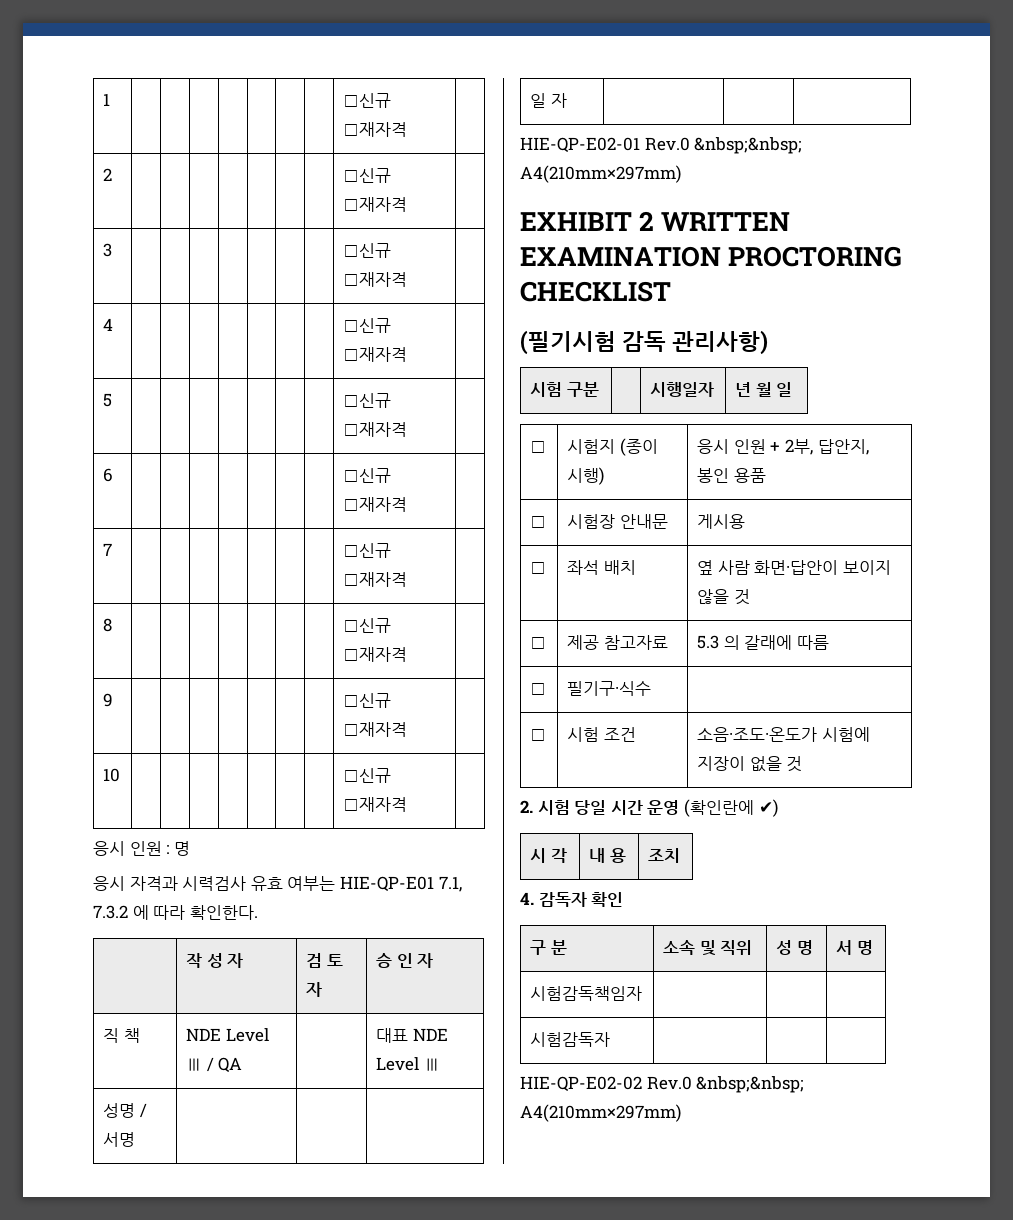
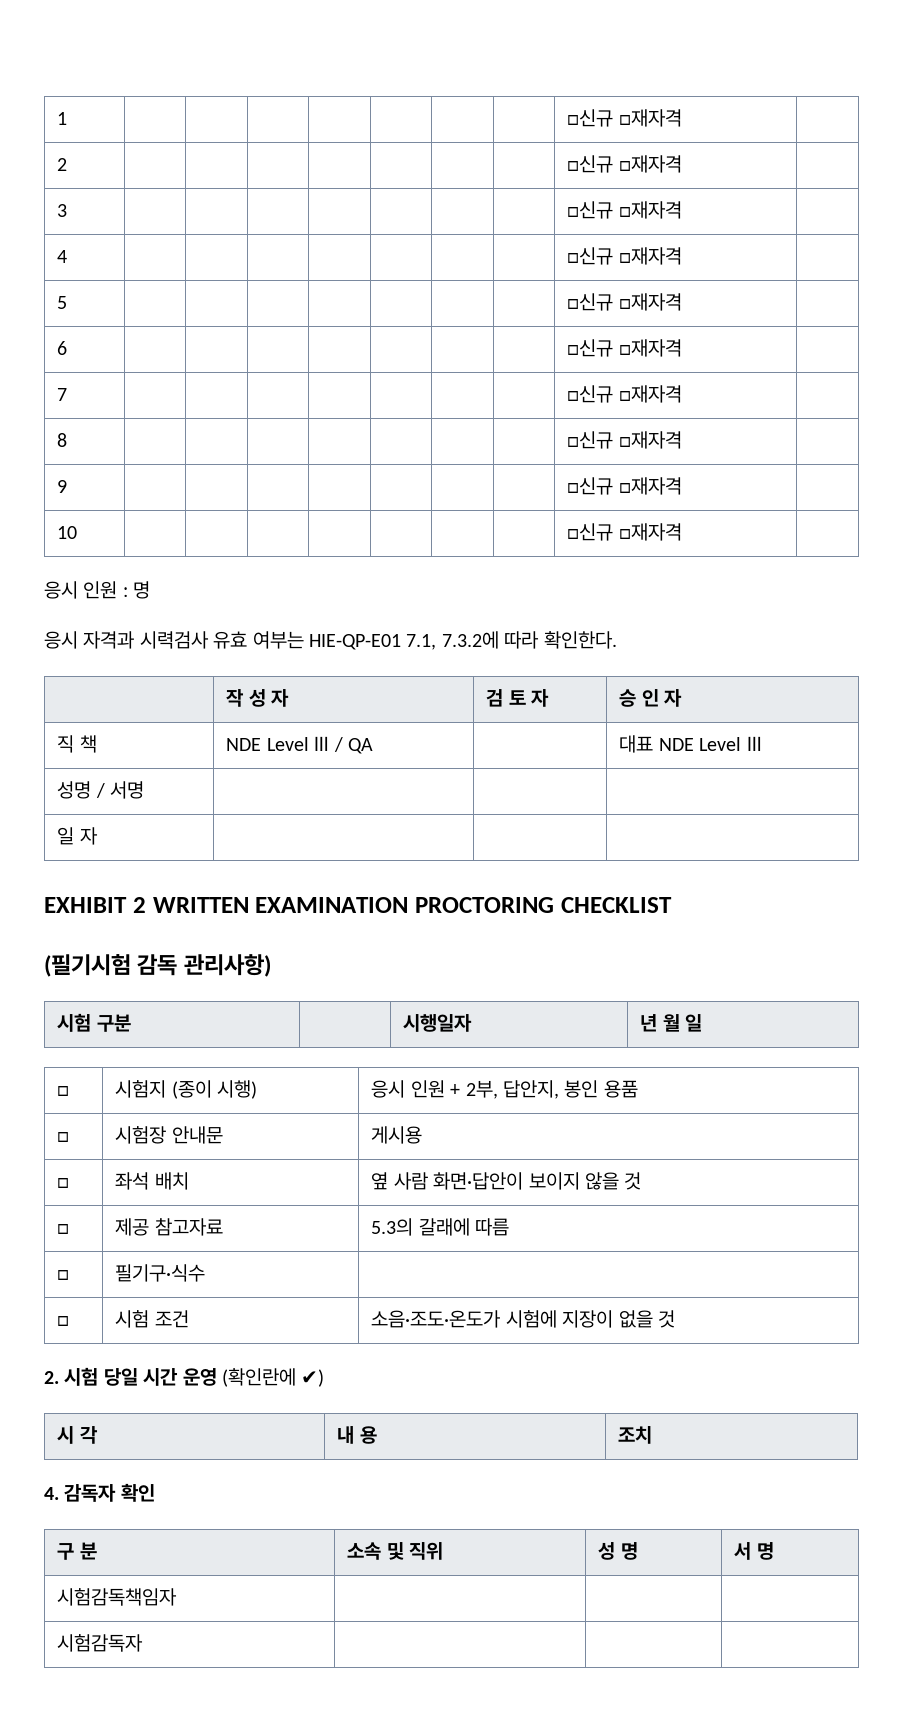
[93,905,149,920] 7.3.2 에 -> [441,631,499,649] 7.3.2에
[520,137,803,154] [520,165,681,183] // HIE-QP-E02-01 Rev.0 &nbsp;&nbsp; A4(210mm×297mm) -> (98, 836) none
[697,635,740,650] 5.3 의 -> [371,1218,414,1236] 5.3의
[520,1076,805,1093] [520,1104,681,1122] // HIE-QP-E02-02 Rev.0 &nbsp;&nbsp; A4(210mm×297mm) -> (144, 1643) none

